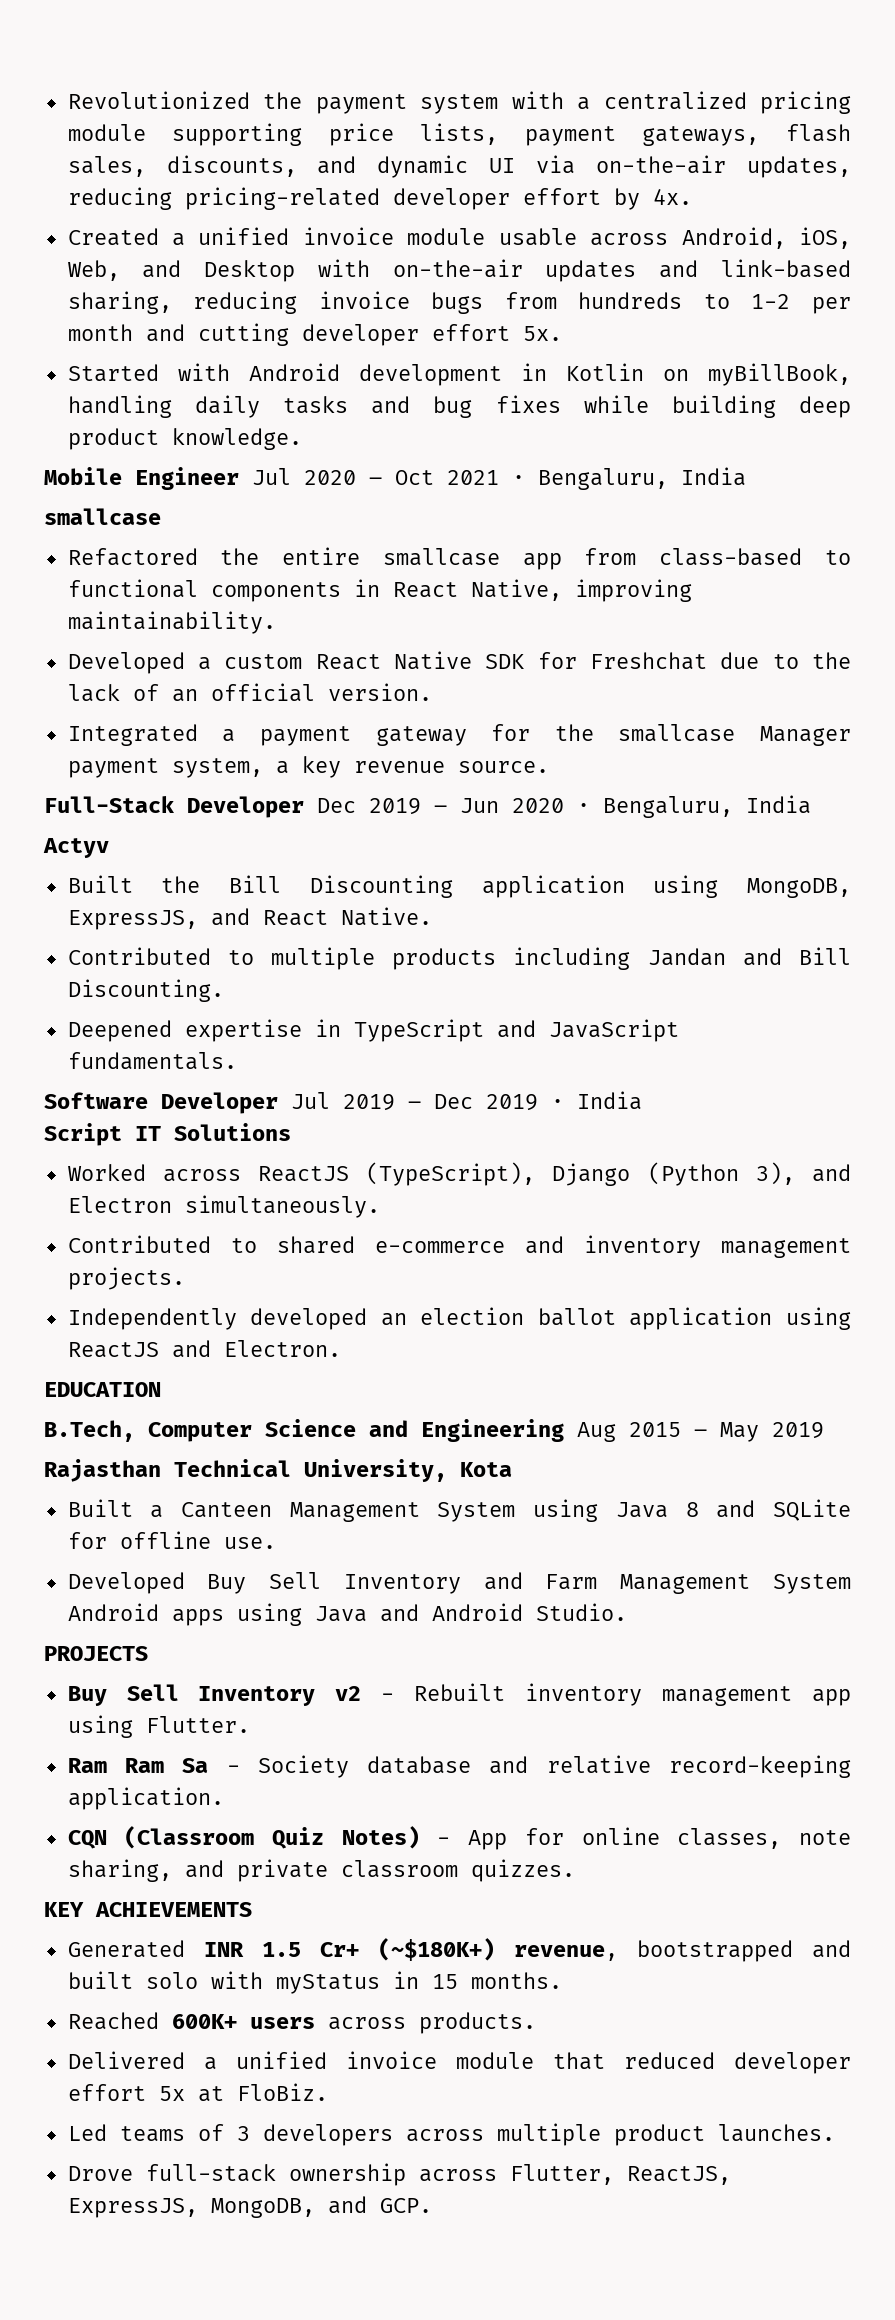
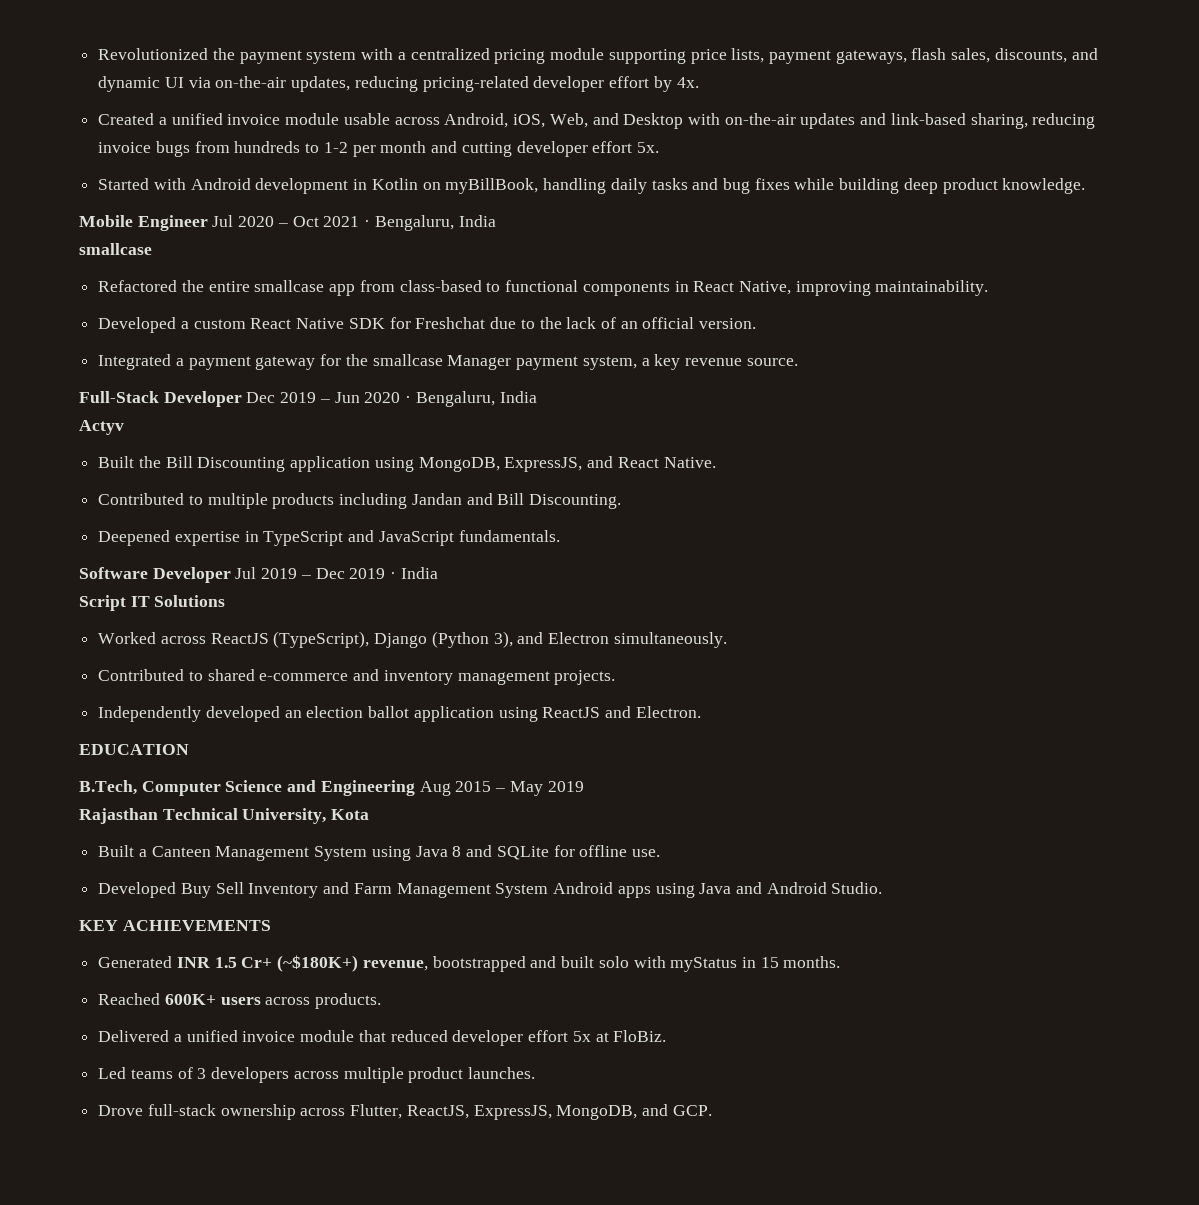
[44,1646,148,1661] [67,1683,851,1706] [67,1715,250,1738] [67,1755,851,1778] [67,1787,224,1810] [67,1826,851,1850] [67,1859,575,1882] // PROJECTS // Buy Sell Inventory v2 - Rebuilt inventory management app using Flutter. // Ram Ram Sa - Society database and relative record-keeping application. // CQN (Classroom Quiz Notes) - App for online classes, note sharing, and private classroom quizzes. -> (883, 888) none

